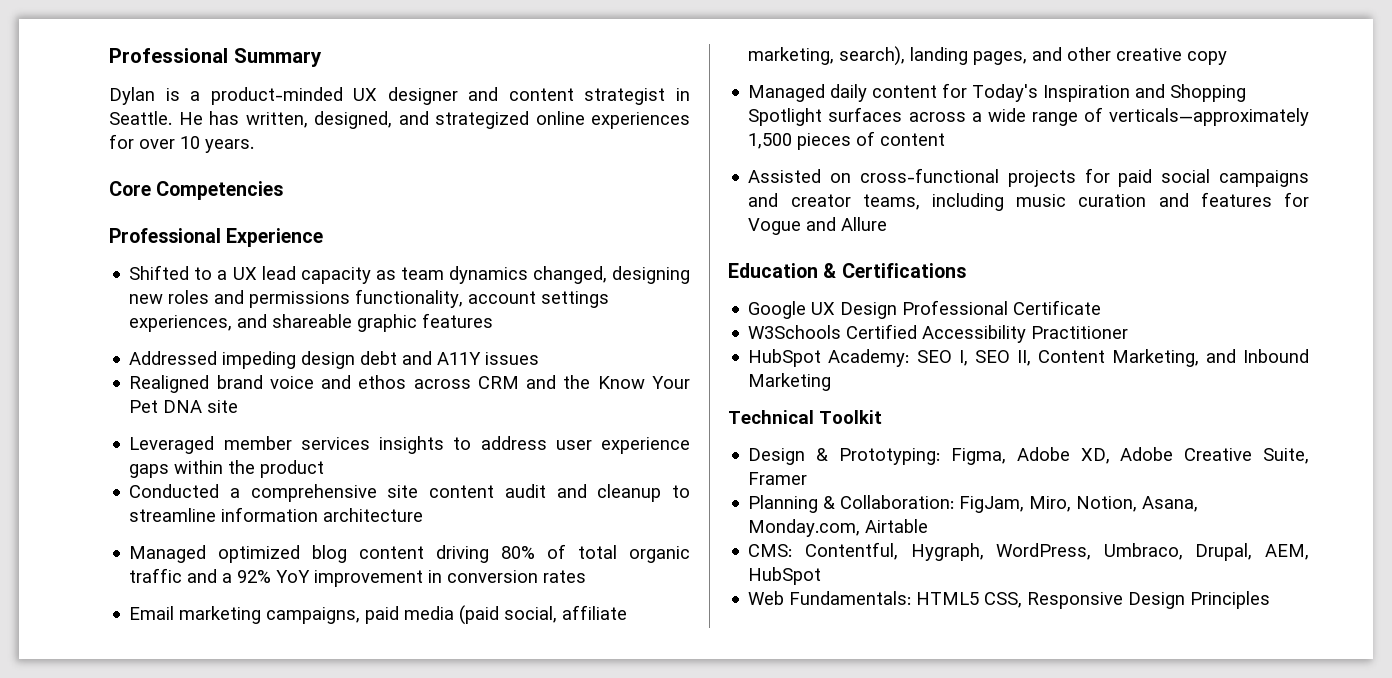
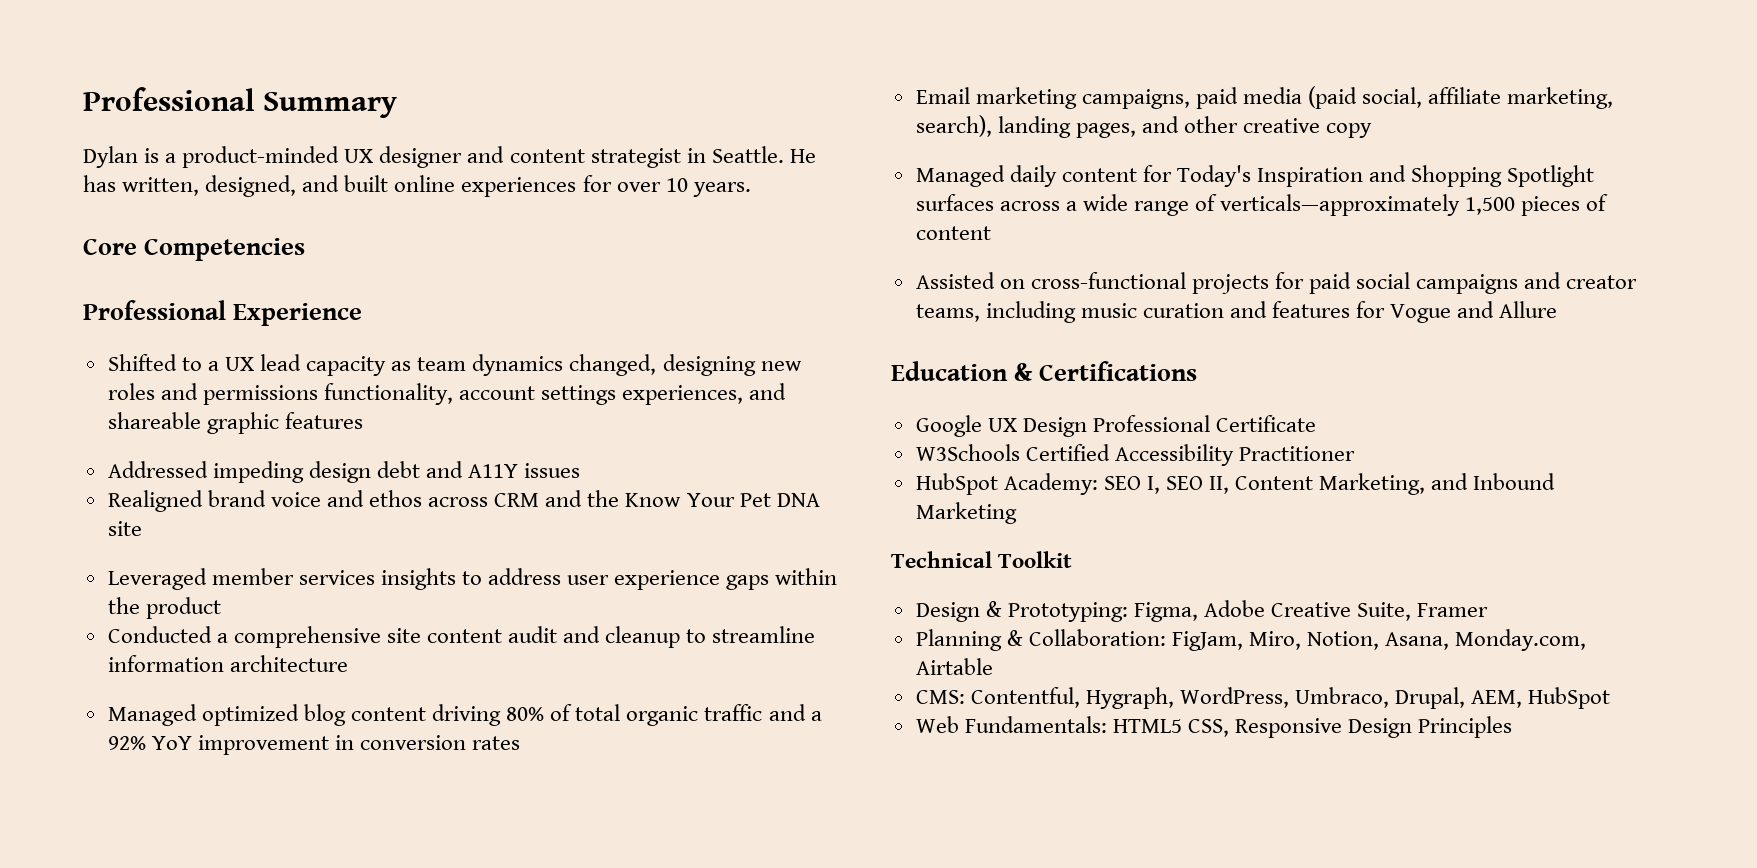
[435,111,529,129] strategized -> [344,175,389,192] built
[1080,447,1174,464] XD, Adobe -> (1266, 608) none

